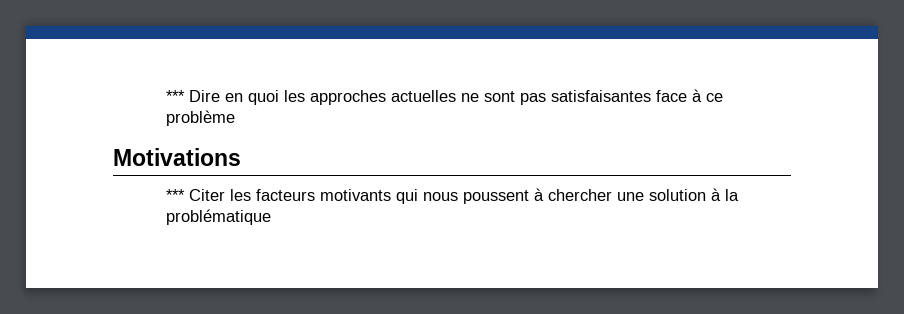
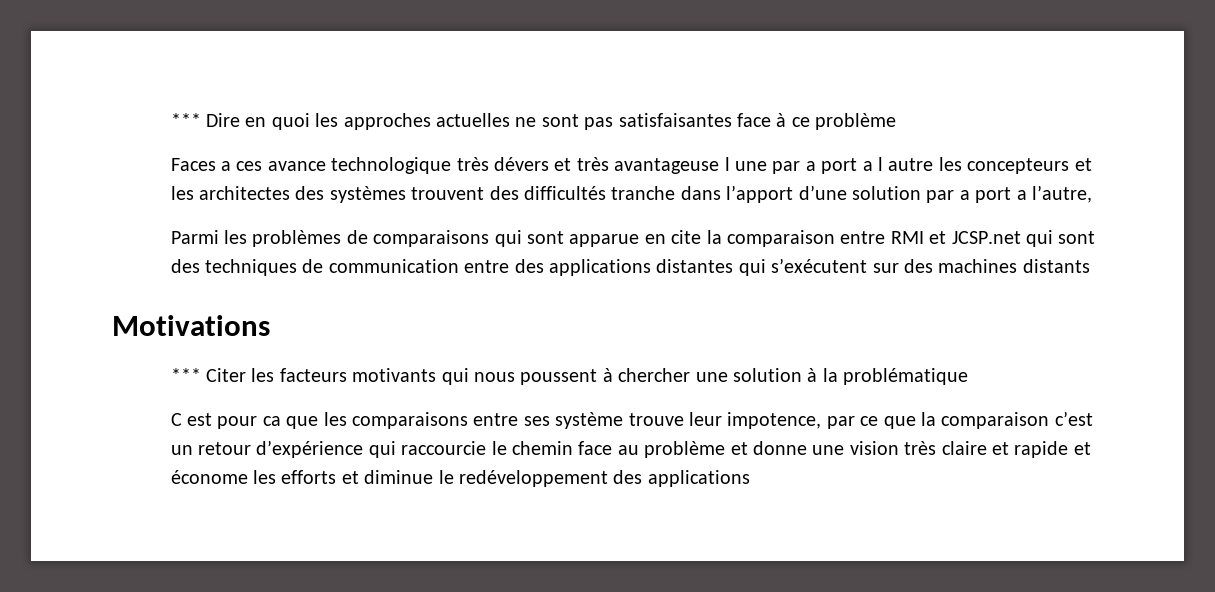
(235, 118) none -> [170,157,1092,174] [170,185,1092,203] [170,230,1096,247] [170,258,1090,276] // Faces a ces avance technologique très dévers et très avantageuse l une par a port a l autre les concepteurs et les architectes des systèmes trouvent des difficultés tranche dans l’apport d’une solution par a port a l’autre, // Parmi les problèmes de comparaisons qui sont apparue en cite la comparaison entre RMI et JCSP.net qui sont des techniques de communication entre des applications distantes qui s’exécutent sur des machines distants
(271, 217) none -> [170,411,1093,429] [170,440,1091,458] [170,470,750,487] // C est pour ca que les comparaisons entre ses système trouve leur impotence, par ce que la comparaison c’est un retour d’expérience qui raccourcie le chemin face au problème et donne une vision très claire et rapide et économe les efforts et diminue le redéveloppement des applications

